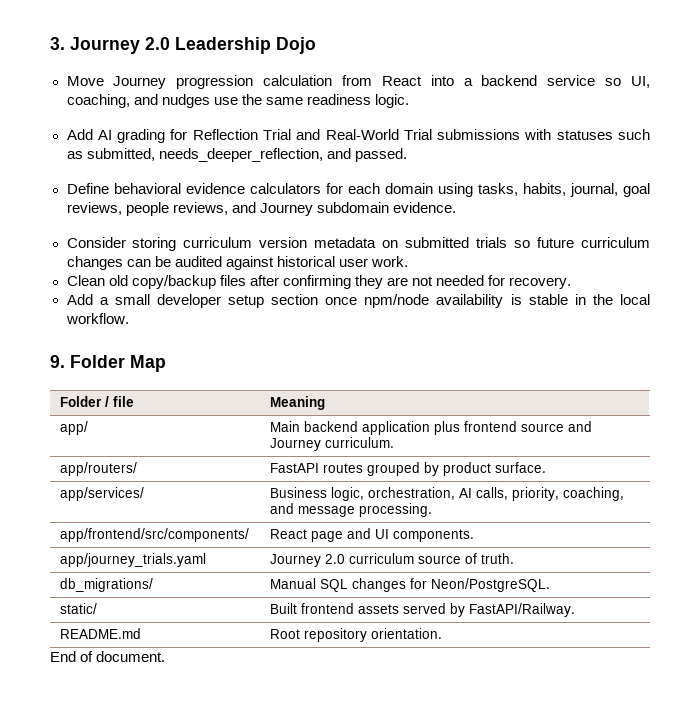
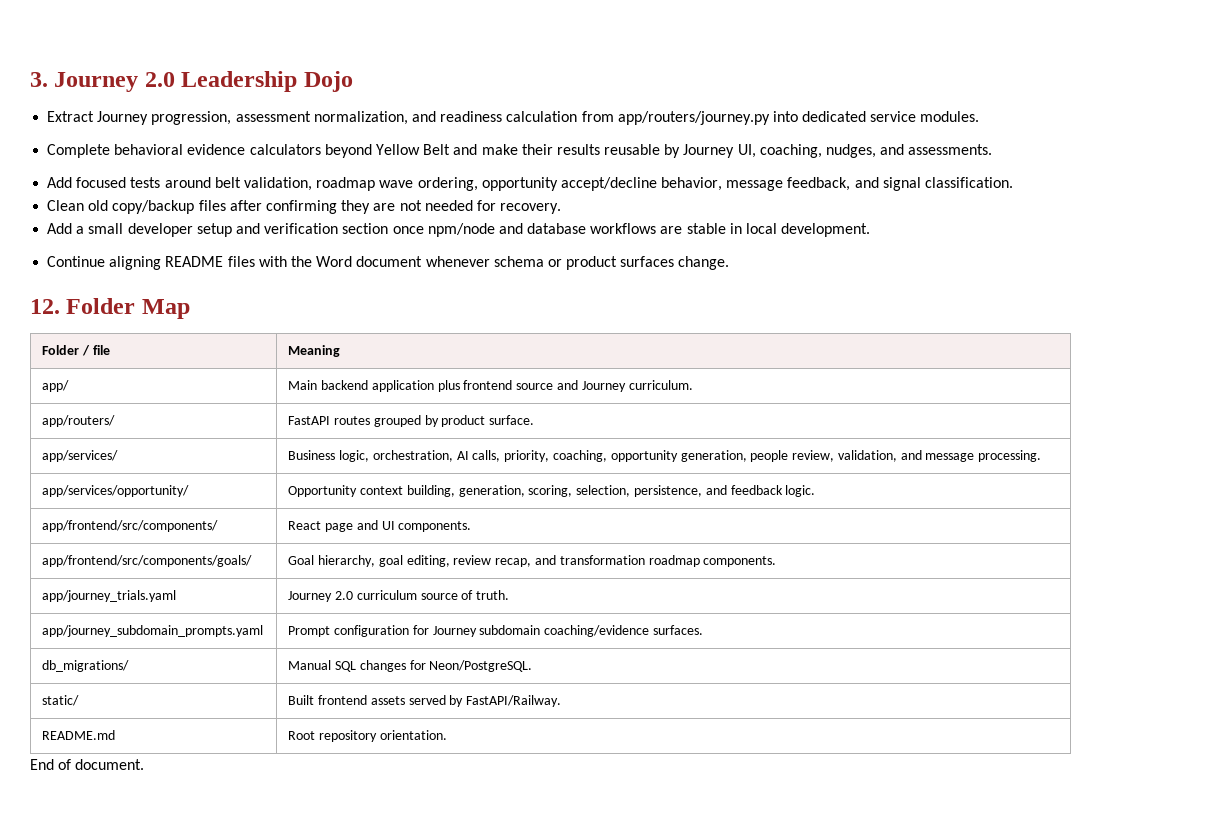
[66,75,651,89] [66,94,409,108] [66,129,651,143] [66,148,407,162] [66,183,650,197] [66,202,456,216] [66,237,650,251] [66,256,408,270] Move Journey progression calculation from React into a backend service so UI, coaching, and nudges use the same readiness logic. // Add AI grading for Reflection Trial and Real-World Trial submissions with statuses such as submitted, needs_deeper_reflection, and passed. // Define behavioral evidence calculators for each domain using tasks, habits, journal, goal reviews, people reviews, and Journey subdomain evidence. // Consider storing curriculum version metadata on submitted trials so future curriculum changes can be audited against historical user work. -> [47,111,980,125] [47,144,993,158] [47,177,1014,191] Extract Journey progression, assessment normalization, and readiness calculation from app/routers/journey.py into dedicated service modules. // Complete behavioral evidence calculators beyond Yellow Belt and make their results reusable by Journey UI, coaching, nudges, and assessments. // Add focused tests around belt validation, roadmap wave ordering, opportunity accept/decline behavior, message feedback, and signal classification.
(264, 301) none -> [235,223,339,234] and verification
[436,294,651,308] [65,313,129,324] [50,355,65,368] availability is stable in the local workflow. // 9. -> [498,223,871,237] [47,256,730,270] [30,299,60,314] and database workflows are stable in local development. // Continue aligning README files with the Word document whenever schema or product surfaces change. // 12.
[270,503,433,517] and message processing. -> [610,450,1042,462] [42,485,190,497] [288,485,816,497] opportunity generation, people review, validation, and message processing. // app/services/opportunity/ | Opportunity context building, generation, scoring, selection, persistence, and feedback logic.
(475, 535) none -> [42,555,253,567] [288,555,777,567] // app/frontend/src/components/goals/ | Goal hierarchy, goal editing, review recap, and transformation roadmap components.
(515, 558) none -> [42,625,264,637] [288,625,704,637] // app/journey_subdomain_prompts.yaml | Prompt configuration for Journey subdomain coaching/evidence surfaces.

